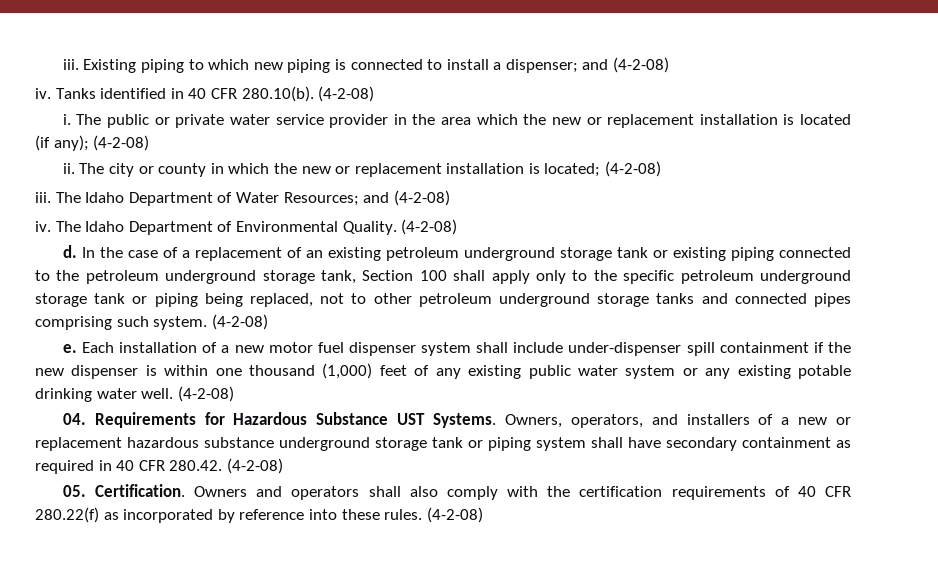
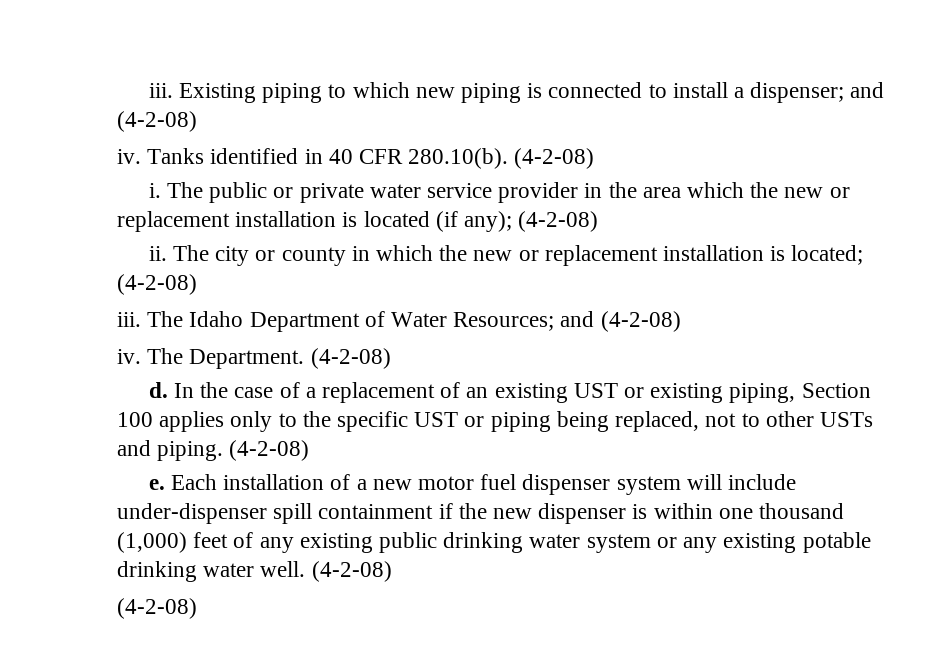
[85,221,397,235] Idaho Department of Environmental Quality. -> [189,349,305,369] Department.
[385,247,851,261] [35,270,851,284] [35,293,126,307] petroleum underground storage tank or existing piping connected to the petroleum underground storage tank, Section 100 shall apply only to the specific petroleum underground storage tank -> [573,383,871,403] [117,411,459,432] UST or existing piping, Section 100 applies only to the specific UST
[418,293,852,307] [35,316,208,330] petroleum underground storage tanks and connected pipes comprising such system. -> [819,412,873,427] [117,440,224,461] USTs and piping.
[476,342,509,353] shall -> [686,474,722,490] will
(571, 372) none -> [443,532,524,553] drinking
[62,412,852,428] [35,437,851,451] [35,458,283,474] [62,484,851,500] [35,507,423,523] 04. Requirements for Hazardous Substance UST Systems. Owners, operators, and installers of a new or replacement hazardous substance underground storage tank or piping system shall have secondary containment as required in 40 CFR 280.42. (4-2-08) // 05. Certification. Owners and operators shall also comply with the certification requirements of 40 CFR 280.22(f) as incorporated by reference into these rules. -> (392, 571) none

